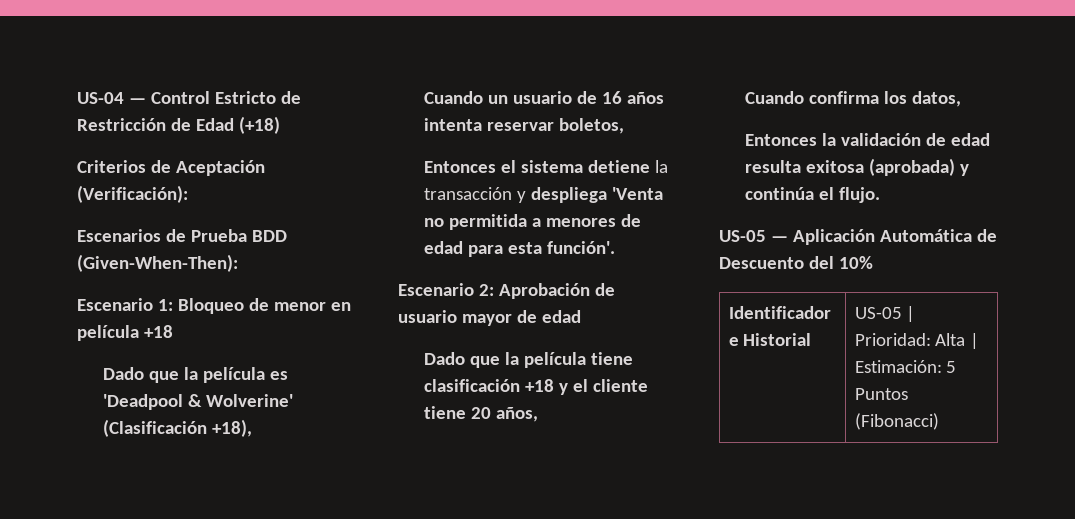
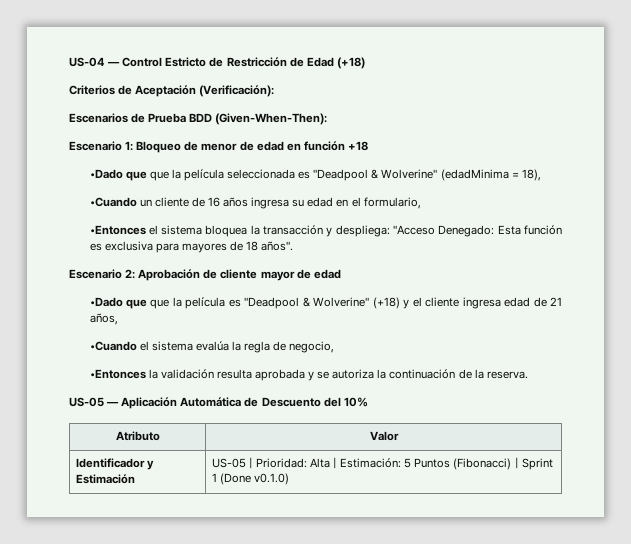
[330,302,351,311] [77,325,139,341] en película -> [239,141,345,151] de edad en función
[102,367,288,383] [102,394,293,410] [102,419,252,437] [423,91,664,104] [423,118,624,134] [423,160,650,173] Dado que la película es 'Deadpool & Wolverine' (Clasificación +18), // Cuando un usuario de 16 años intenta reservar boletos, // Entonces el sistema detiene -> [89,169,541,181] [89,197,421,209] [89,225,248,237] •Dado que que la película seleccionada es "Deadpool & Wolverine" (edadMinima = 18), // •Cuando un cliente de 16 años ingresa su edad en el formulario, // •Entonces el sistema bloquea
[530,187,663,203] [423,214,641,230] [423,241,615,257] despliega 'Venta no permitida a menores de edad para esta función'. -> [335,225,563,237] [89,241,294,253] despliega: "Acceso Denegado: Esta función es exclusiva para mayores de 18 años".
[398,310,457,323] usuario -> [220,269,258,279] cliente
[423,352,633,368] [423,379,648,395] [423,406,538,422] [744,91,961,107] [744,133,990,146] [744,158,969,176] [744,187,880,203] Dado que la película tiene clasificación +18 y el cliente tiene 20 años, // Cuando confirma los datos, // Entonces la validación de edad resulta exitosa (aprobada) y continúa el flujo. -> [89,297,562,309] [89,313,118,325] [89,341,335,353] [89,369,528,381] •Dado que que la película es "Deadpool & Wolverine" (+18) y el cliente ingresa edad de 21 años, // •Cuando el sistema evalúa la regla de negocio, // •Entonces la validación resulta aprobada y se autoriza la continuación de la reserva.
(873, 262) none -> [115,431,160,441] [369,431,399,441] // Atributo | Valor
[728,333,812,346] e Historial -> [146,460,154,470] [75,474,135,484] y Estimación
(939, 421) none -> [514,457,553,470] [211,473,289,485] | Sprint 1 (Done v0.1.0)

